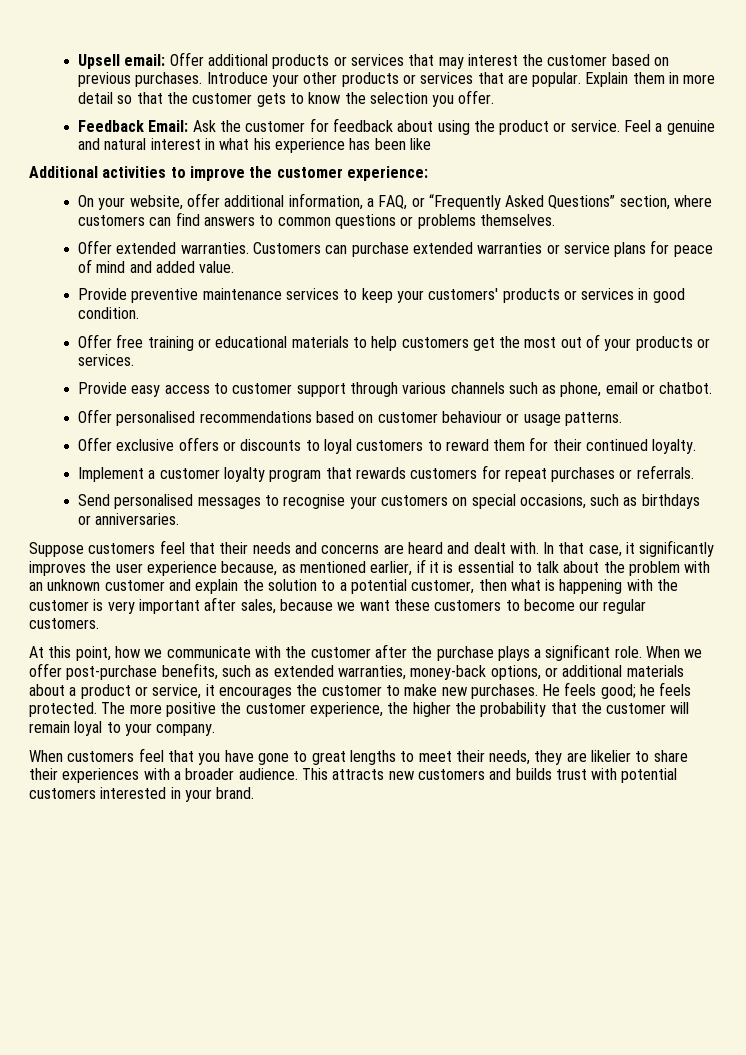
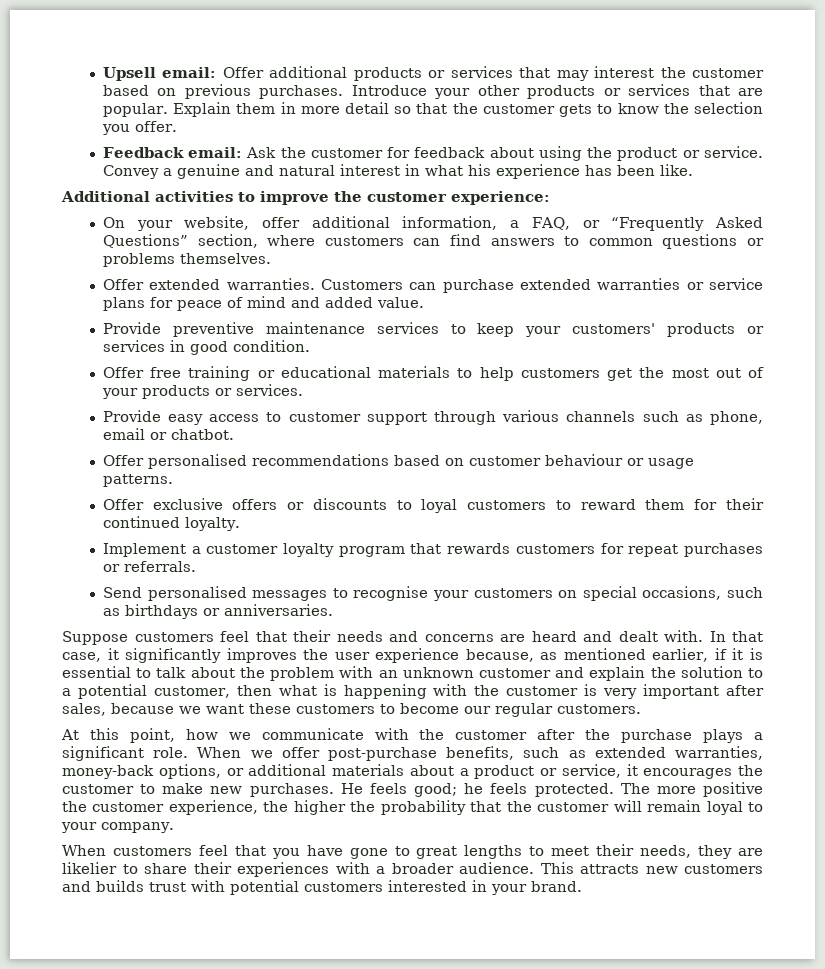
[148,120,189,132] Email: -> [188,147,243,158] email:
[624,120,652,132] Feel -> [102,165,159,179] Convey
[409,138,431,150] like -> [659,164,693,176] like.

